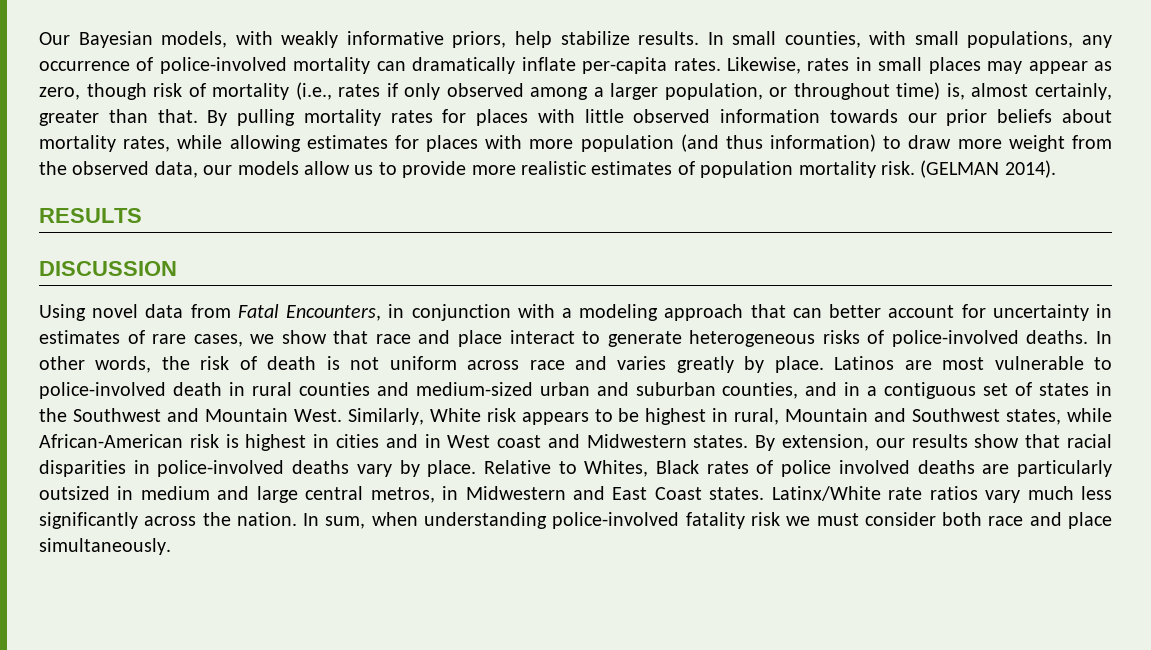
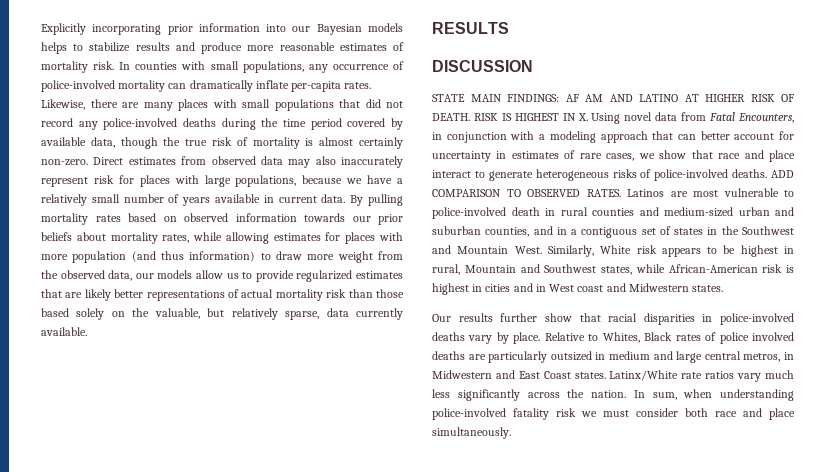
[39,31,861,48] Our Bayesian models, with weakly informative priors, help stabilize results. In small counties, -> [41,23,403,35] [41,42,404,54] [41,61,178,73] Explicitly incorporating prior information into our Bayesian models helps to stabilize results and produce more reasonable estimates of mortality risk. In counties
[807,57,1112,74] [39,82,1112,100] [39,109,624,126] rates in small places may appear as zero, though risk of mortality (i.e., rates if only observed among a larger population, or throughout time) is, almost certainly, greater than that. By pulling mortality rates for places with little -> [90,99,403,111] [41,118,403,130] [41,137,404,149] [41,156,403,168] [41,175,403,187] [41,194,404,206] [41,213,177,225] there are many places with small populations that did not record any police-involved deaths during the time period covered by available data, though the true risk of mortality is almost certainly non-zero. Direct estimates from observed data may also inaccurately represent risk for places with large populations, because we have a relatively small number of years available in current data. By pulling mortality rates based on
[471,160,1056,178] [39,208,142,223] [39,261,177,276] more realistic estimates of population mortality risk. (GELMAN 2014). // RESULTS // DISCUSSION // -> [296,270,403,282] [41,289,404,301] [41,308,403,320] [41,327,87,336] [432,22,509,34] [432,60,533,72] [432,94,794,102] [432,113,588,121] regularized estimates that are likely better representations of actual mortality risk than those based solely on the valuable, but relatively sparse, data currently available. // RESULTS // DISCUSSION // STATE MAIN FINDINGS: AF AM AND LATINO AT HIGHER RISK OF DEATH. RISK IS HIGHEST IN X.
[1096,331,1112,344] [39,356,824,373] In other words, the risk of death is not uniform across race and varies greatly by place. -> [771,170,794,178] [432,189,621,197] ADD COMPARISON TO OBSERVED RATES.
[755,434,968,451] By extension, our results -> [432,313,538,322] // Our results further

